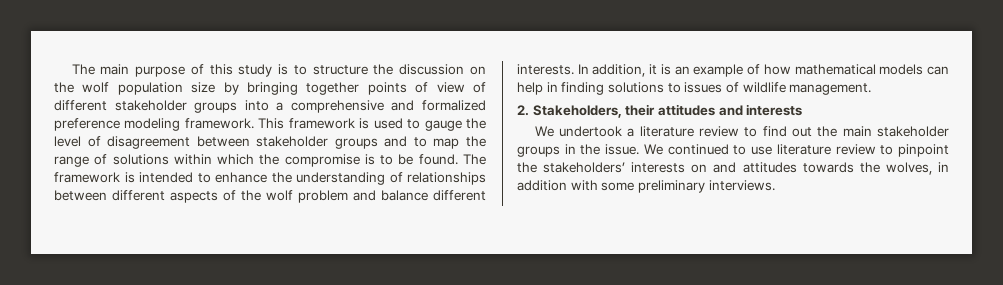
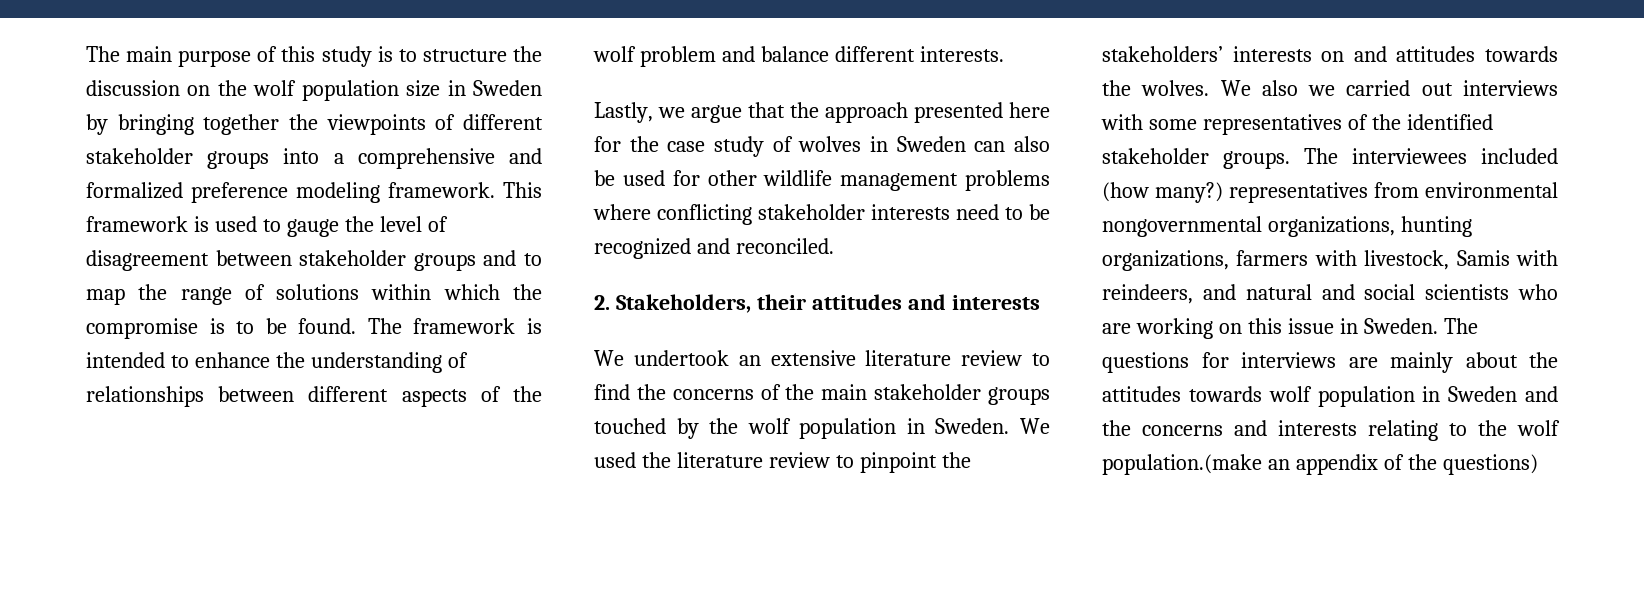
(216, 87) none -> [447,80,543,96] in Sweden
[367,82,465,95] points of view -> [289,114,426,135] the viewpoints
[577,64,949,77] [517,82,872,95] In addition, it is an example of how mathematical models can help in finding solutions to issues of wildlife management. -> [594,102,1050,123] [594,136,1050,157] [594,170,1050,191] [593,204,1050,225] [594,238,834,259] // Lastly, we argue that the approach presented here for the case study of wolves in Sweden can also be used for other wildlife management problems where conflicting stakeholder interests need to be recognized and reconciled.
[627,128,635,137] a -> [738,350,856,366] an extensive
[791,127,812,137] out -> [636,384,781,400] the concerns of
[564,144,773,155] in the issue. We continued to use -> [594,418,1050,439] [594,452,671,468] touched by the wolf population in Sweden. We used the
[885,162,949,175] [517,180,775,193] wolves, in addition with some preliminary interviews. -> [1141,80,1558,96] [1101,114,1493,135] [1102,148,1558,169] [1102,182,1558,203] [1102,216,1472,237] [1102,250,1558,271] [1102,284,1558,304] [1102,318,1478,339] [1102,352,1558,373] [1102,386,1558,407] [1102,420,1560,441] [1102,454,1538,475] wolves. We also we carried out interviews with some representatives of the identified stakeholder groups. The interviewees included (how many?) representatives from environmental nongovernmental organizations, hunting organizations, farmers with livestock, Samis with reindeers, and natural and social scientists who are working on this issue in Sweden. The questions for interviews are mainly about the attitudes towards wolf population in Sweden and the concerns and interests relating to the wolf population.(make an appendix of the questions)

